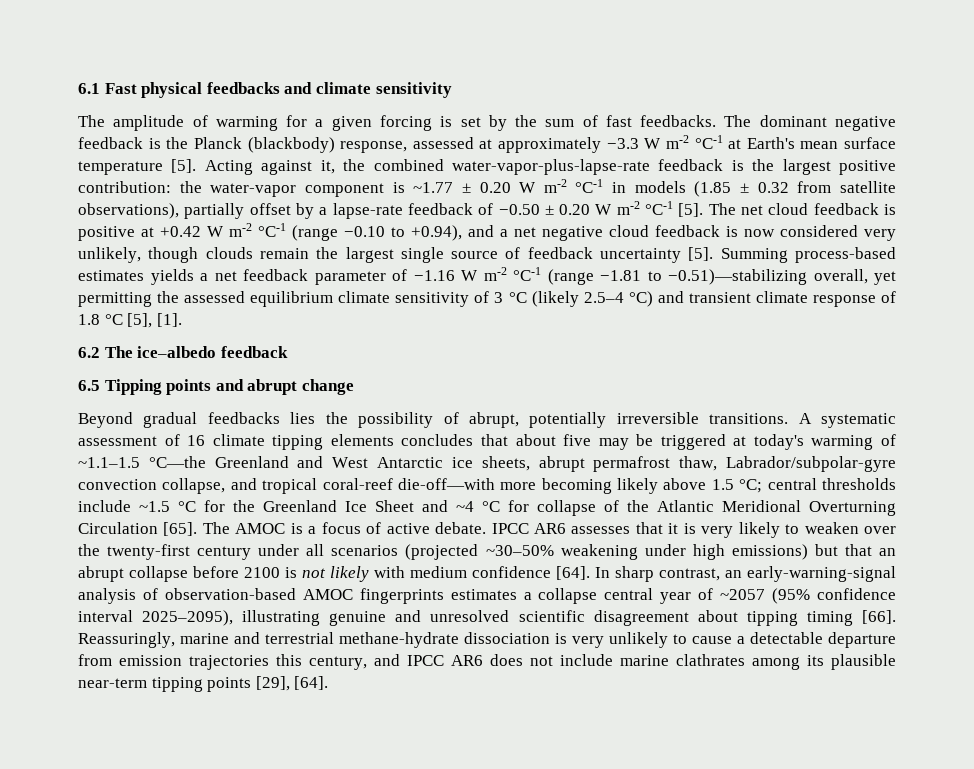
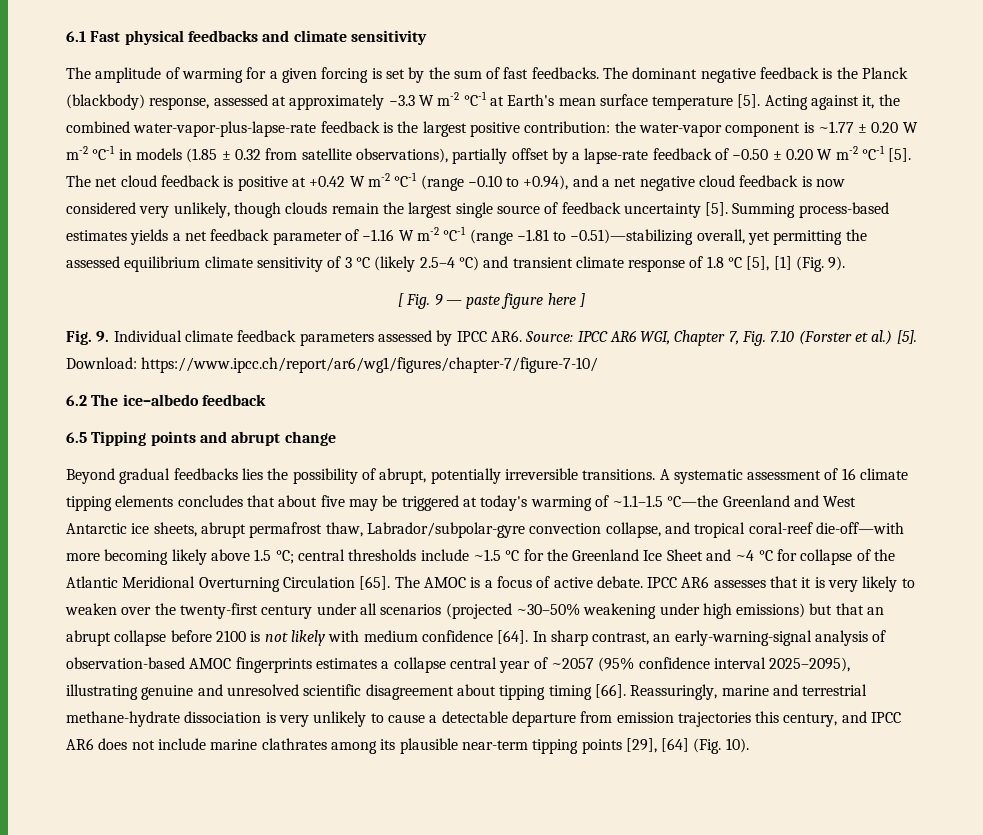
[156,313,182,327] [1]. -> [773,256,846,272] [397,293,586,309] [66,330,917,346] [66,357,599,373] [1] (Fig. 9). // [ Fig. 9 — paste figure here ] // Fig. 9. Individual climate feedback parameters assessed by IPCC AR6. Source: IPCC AR6 WGI, Chapter 7, Fig. 7.10 (Forster et al.) [5]. Download: https://www.ipcc.ch/report/ar6/wg1/figures/chapter-7/figure-7-10/
[294,676,329,690] [64]. -> [661,738,749,754] [64] (Fig. 10).

